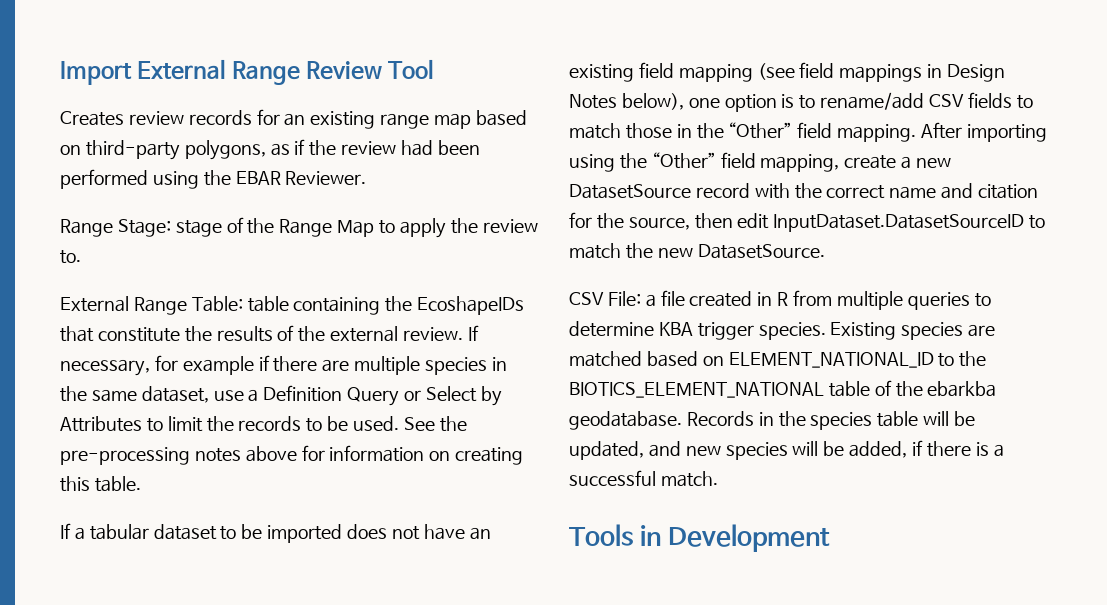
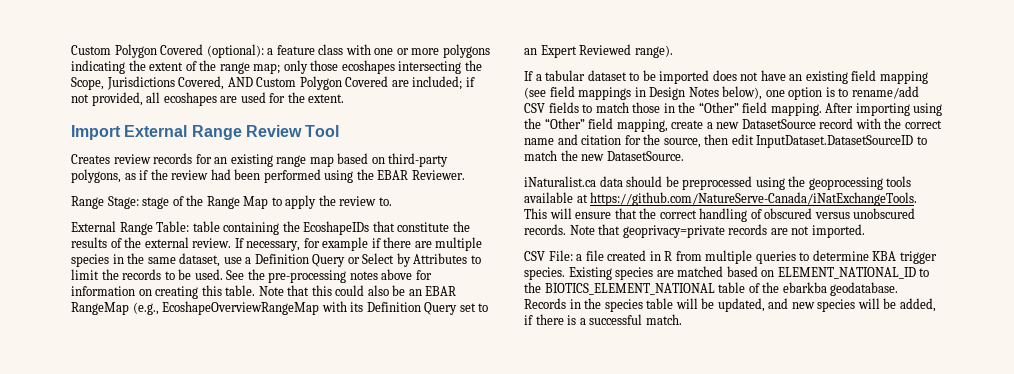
(60, 73) none -> [71,44,490,58] [71,60,482,74] [71,76,475,90] [71,92,345,106] Custom Polygon Covered (optional): a feature class with one or more polygons indicating the extent of the range map; only those ecoshapes intersecting the Scope, Jurisdictions Covered, AND Custom Polygon Covered are included; if not provided, all ecoshapes are used for the extent. //
(141, 484) none -> [258,285,457,296] [71,301,489,315] [524,44,673,58] Note that this could also be an EBAR RangeMap (e.g., EcoshapeOverviewRangeMap with its Definition Query set to an Expert Reviewed range).
(825, 251) none -> [524,176,912,190] [524,192,918,206] [524,208,916,222] [524,224,865,238] // iNaturalist.ca data should be preprocessed using the geoprocessing tools available at https://github.com/NatureServe-Canada/iNatExchangeTools. This will ensure that the correct handling of obscured versus unobscured records. Note that geoprivacy=private records are not imported.
[569,524,830,552] // Tools in Development -> (682, 319) none

